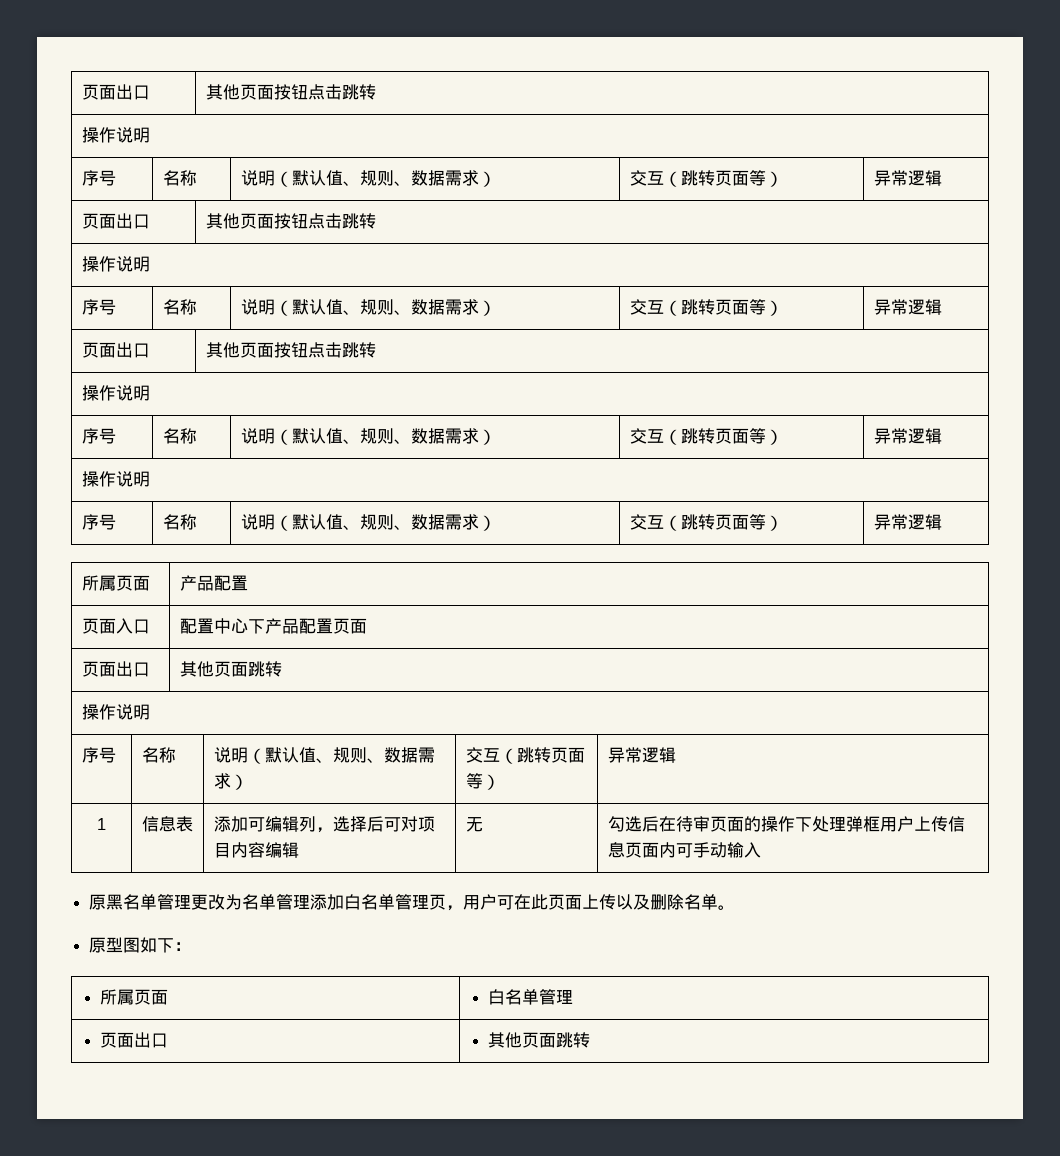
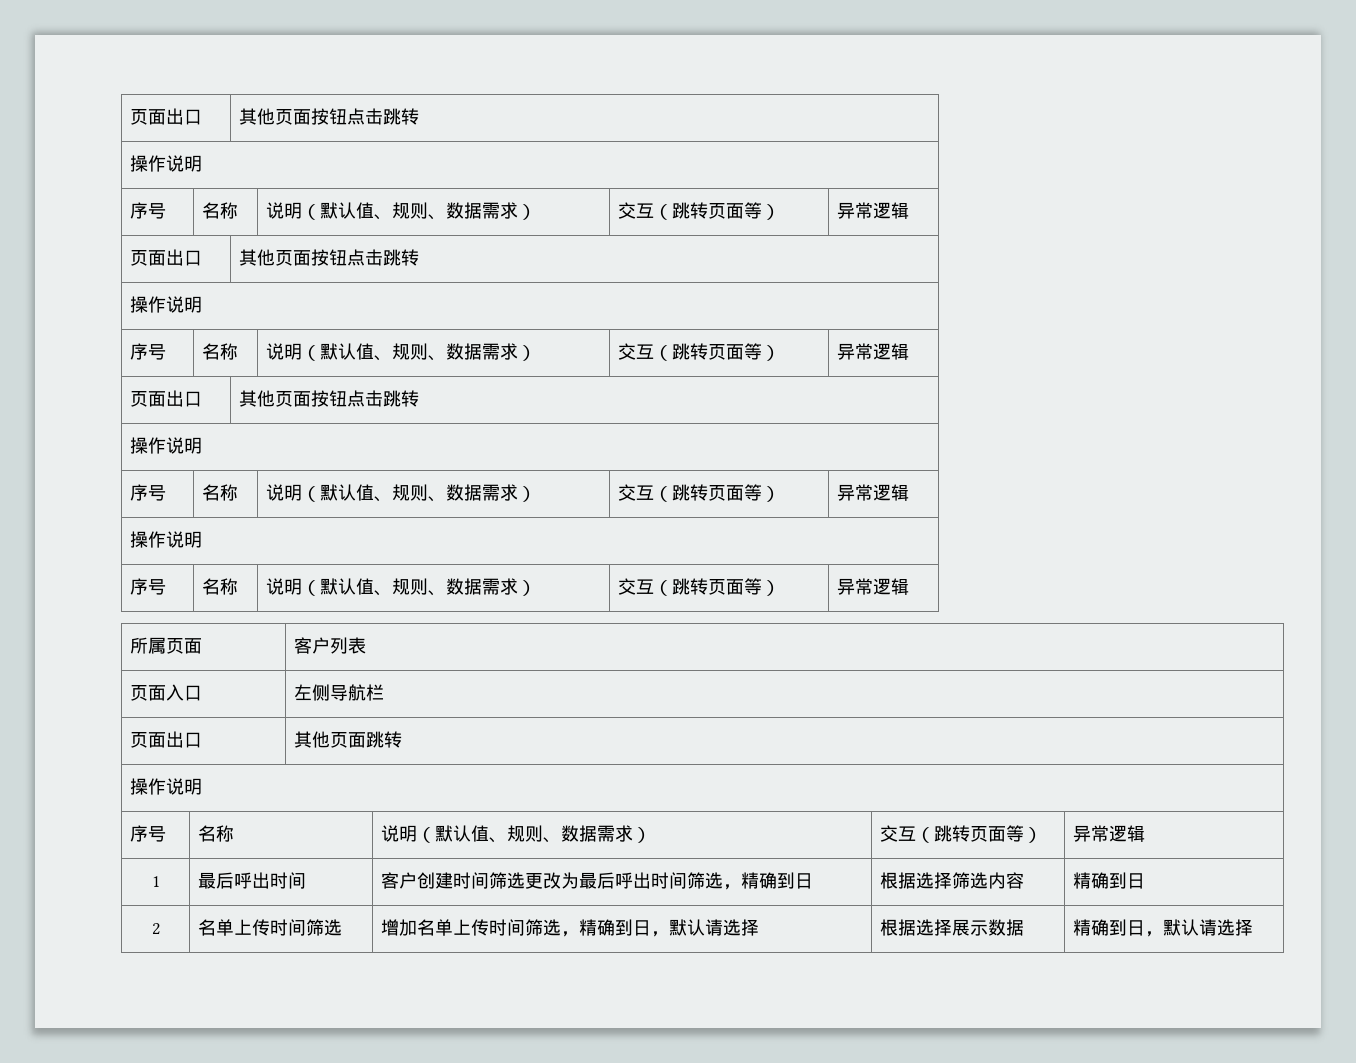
[179,575,248,591] 产品配置 -> [293,637,366,654] 客户列表
[179,618,367,634] 配置中心下产品配置页面 -> [293,684,384,701] 左侧导航栏
[141,816,193,832] [213,816,435,833] [213,842,299,858] [465,817,483,832] [607,816,965,832] [607,842,761,858] [89,894,736,911] [89,937,192,953] [99,989,168,1005] [487,989,573,1005] [99,1032,168,1048] [487,1032,590,1048] 信息表 | 添加可编辑列，选择后可对项目内容编辑 | 无 | 勾选后在待审页面的操作下处理弹框用户上传信息页面内可手动输入 // 原黑名单管理更改为名单管理添加白名单管理页，用户可在此页面上传以及删除名单。 // 原型图如下： // 所属页面 | 白名单管理 // 页面出口 | 其他页面跳转 -> [197,872,306,889] [380,872,813,890] [879,872,1024,889] [1072,872,1145,889] [151,923,160,935] [197,919,342,936] [380,919,759,937] [879,919,1024,936] [1072,919,1253,937] 最后呼出时间 | 客户创建时间筛选更改为最后呼出时间筛选，精确到日 | 根据选择筛选内容 | 精确到日 // 2 | 名单上传时间筛选 | 增加名单上传时间筛选，精确到日，默认请选择 | 根据选择展示数据 | 精确到日，默认请选择

